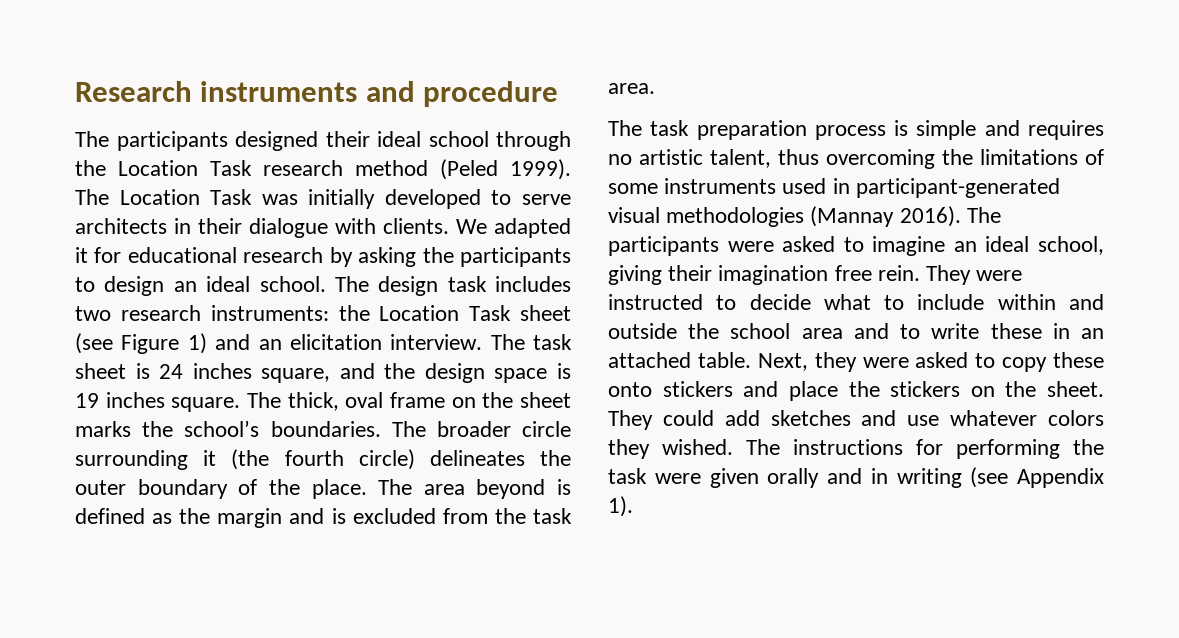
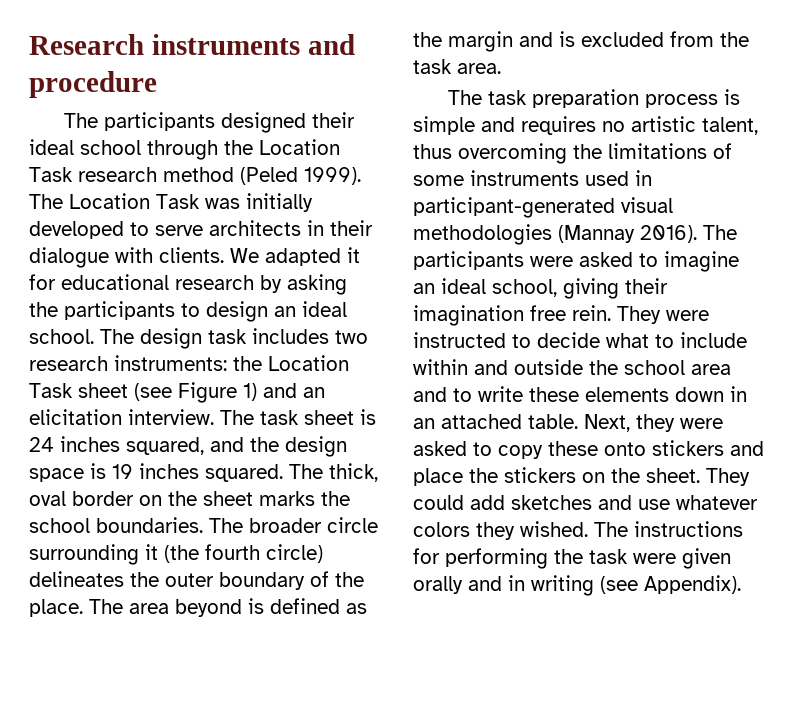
[261,368,331,383] square, -> [126,437,204,455] squared,
[171,397,241,412] square. -> [205,464,283,482] squared.
[390,392,445,408] frame -> [72,491,134,506] border
[184,420,260,437] school’s -> [29,518,90,533] school
(1042, 331) none -> [585,387,724,402] elements down
[1017,468,1104,488] [608,496,633,517] Appendix 1). -> [644,575,741,594] Appendix).

